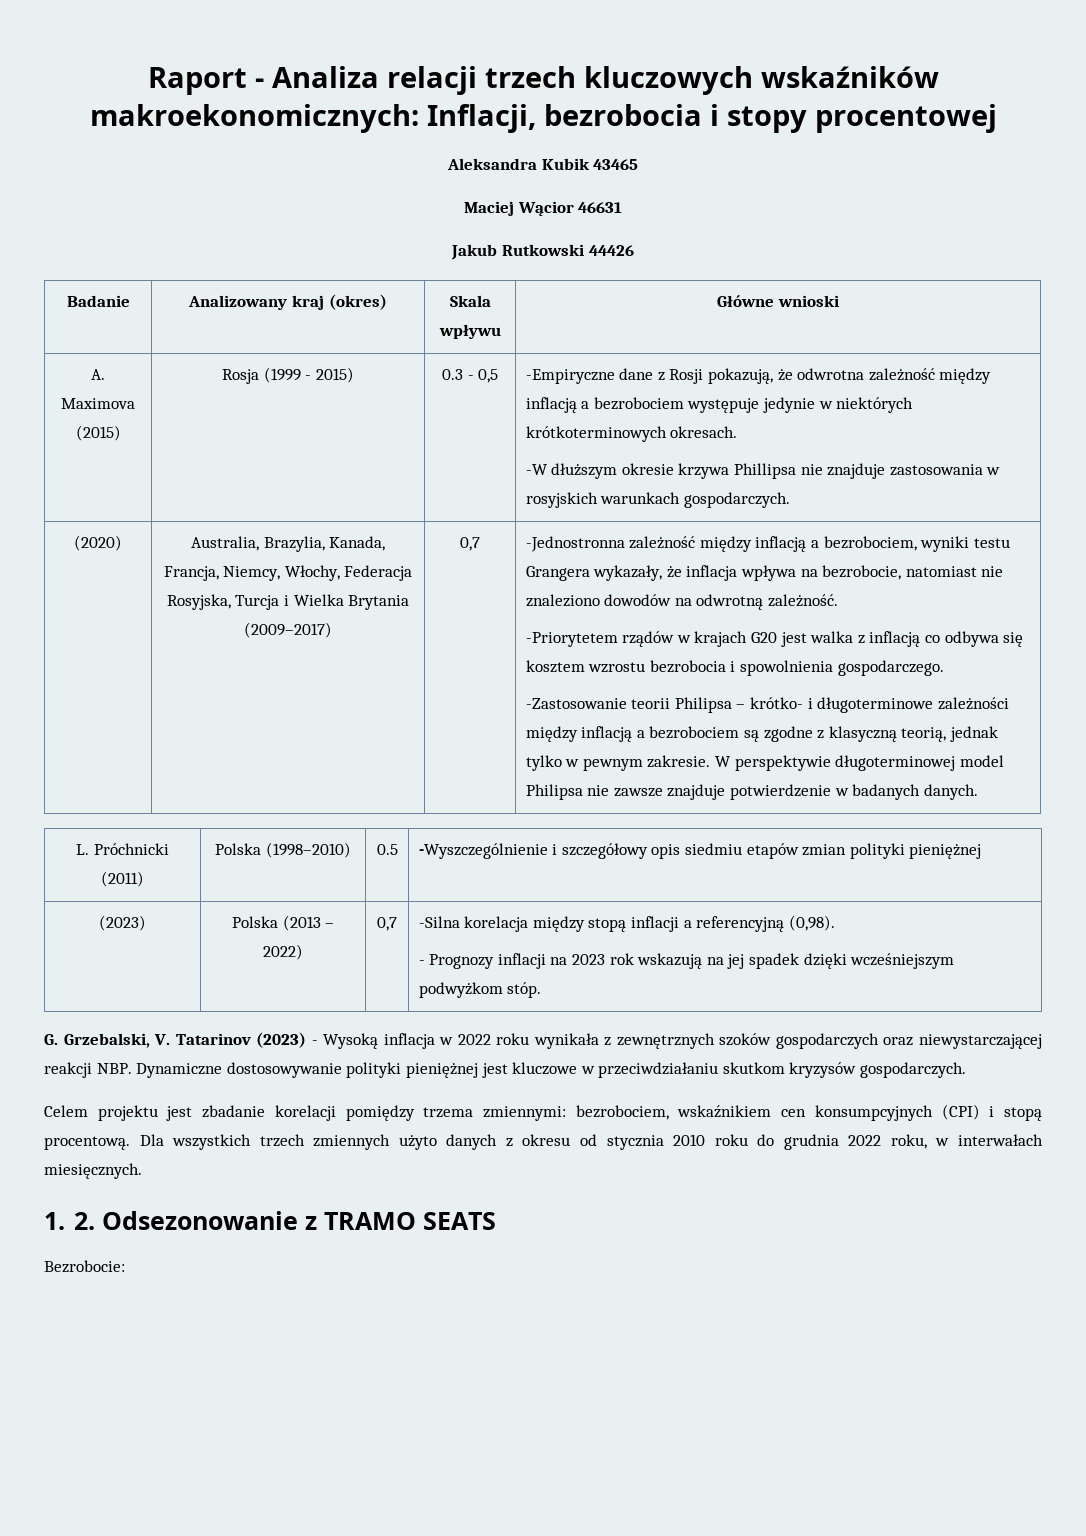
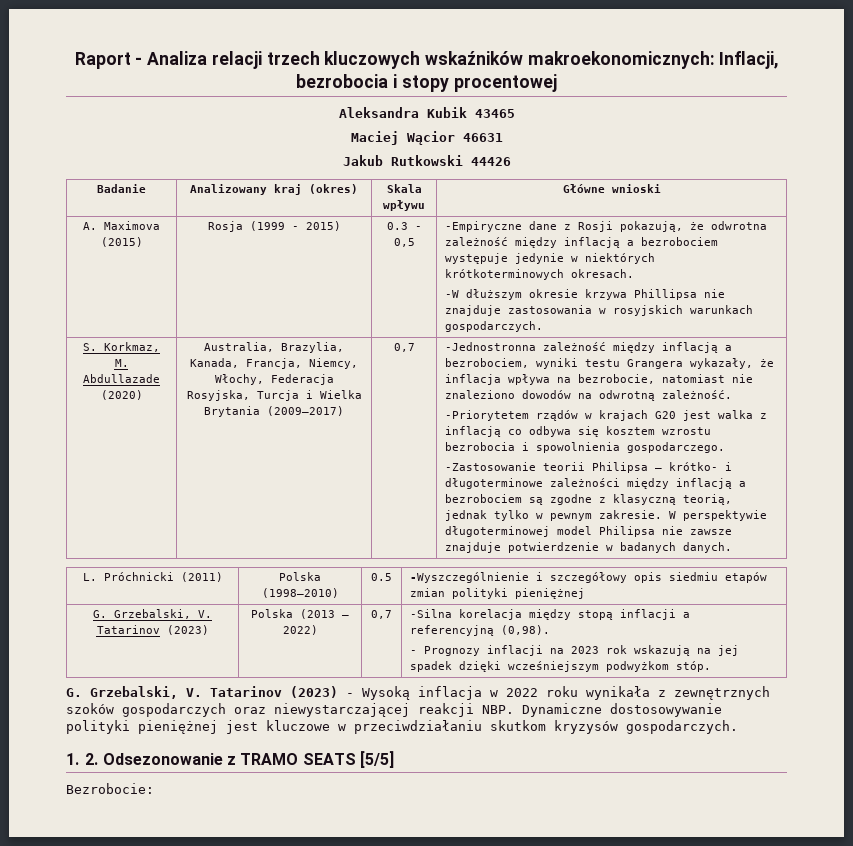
(790, 500) none -> [83,342,160,352] [114,359,129,367] [83,374,160,383] S. Korkmaz, M. Abdullazade
(982, 851) none -> [93,609,212,619] [96,625,160,634] G. Grzebalski, V. Tatarinov
[44,1104,1042,1121] [44,1134,1043,1150] [44,1163,142,1179] // Celem projektu jest zbadanie korelacji pomiędzy trzema zmiennymi: bezrobociem, wskaźnikiem cen konsumpcyjnych (CPI) i stopą procentową. Dla wszystkich trzech zmiennych użyto danych z okresu od stycznia 2010 roku do grudnia 2022 roku, w interwałach miesięcznych. -> (738, 727) none
(497, 1221) none -> [359,751,394,768] [5/5]

